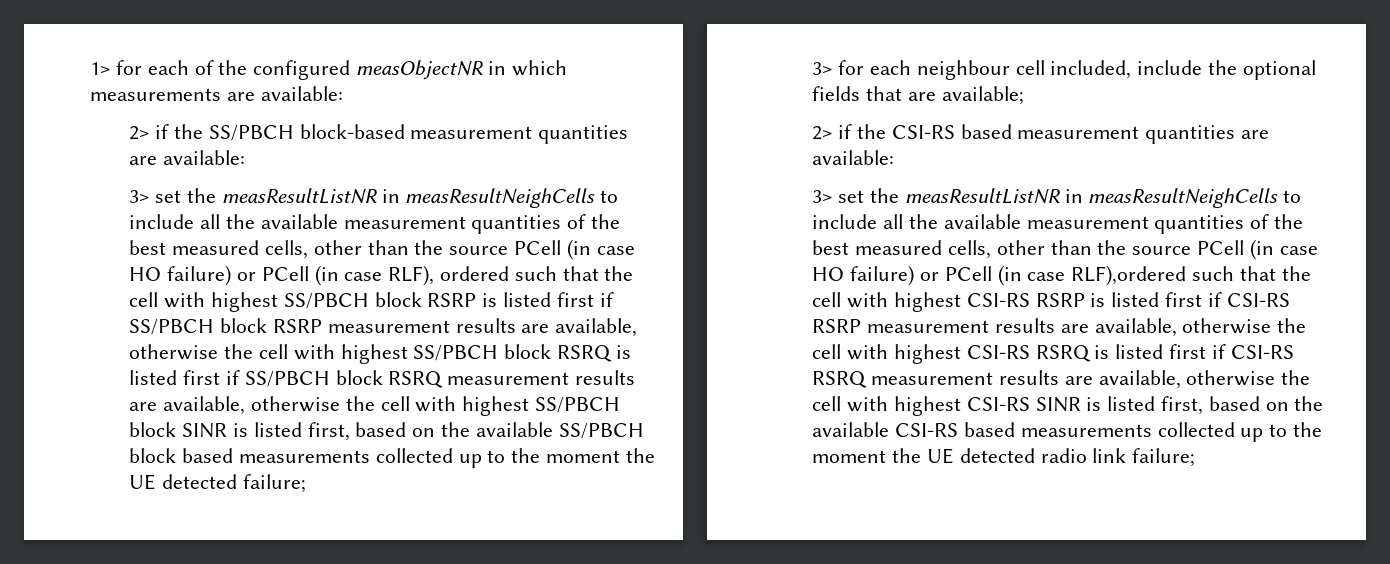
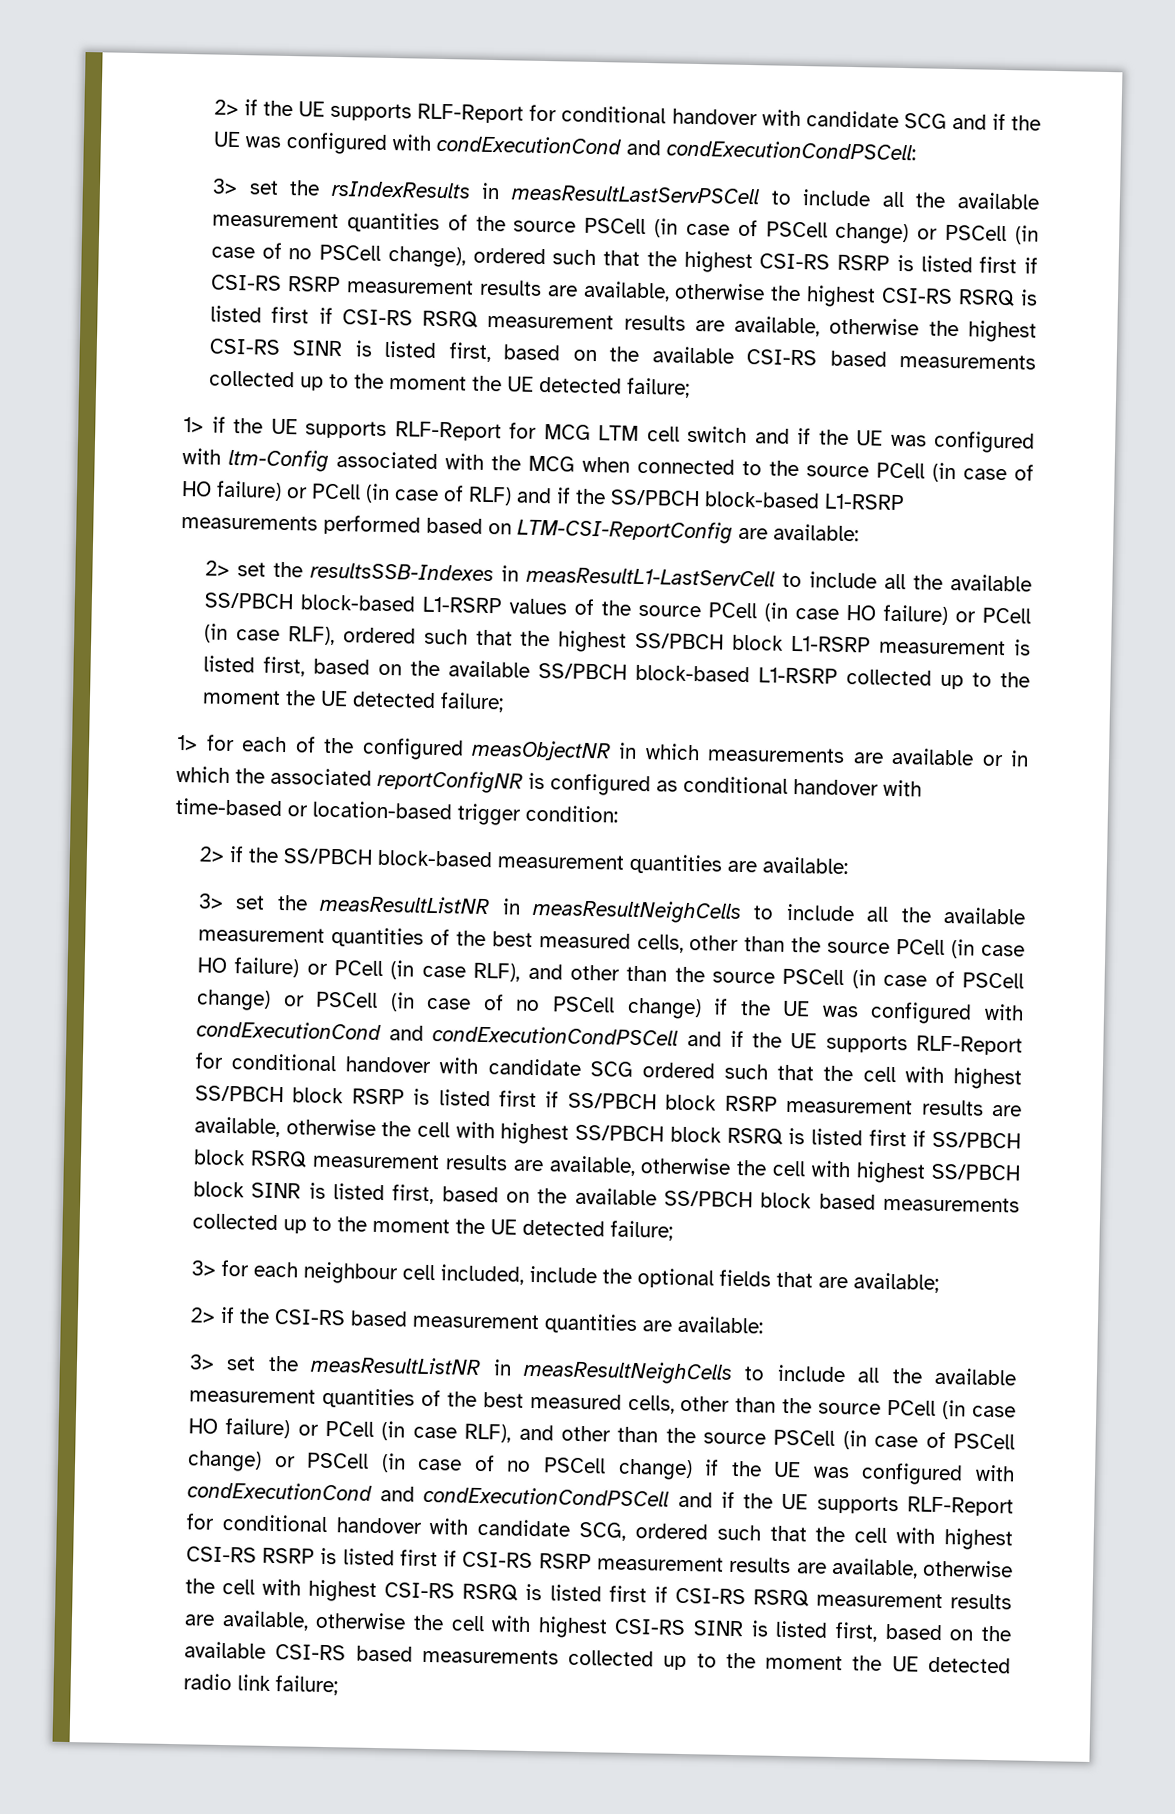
(90, 68) none -> [213,99,1041,131] [212,131,916,161] [211,178,1041,210] [211,211,1039,245] [210,242,1039,274] [209,274,1039,308] [209,305,1038,343] [208,338,1036,370] [208,370,690,398] [183,416,1035,454] [182,448,1034,483] [181,480,906,511] [181,513,860,544] [204,560,1033,592] [203,592,1031,625] [203,623,1031,656] [202,655,1031,690] [201,689,504,713] 2> if the UE supports RLF-Report for conditional handover with candidate SCG and if the UE was configured with condExecutionCond and condExecutionCondPSCell: // 3> set the rsIndexResults in measResultLastServPSCell to include all the available measurement quantities of the source PSCell (in case of PSCell change) or PSCell (in case of no PSCell change), ordered such that the highest CSI-RS RSRP is listed first if CSI-RS RSRP measurement results are available, otherwise the highest CSI-RS RSRQ is listed first if CSI-RS RSRQ measurement results are available, otherwise the highest CSI-RS SINR is listed first, based on the available CSI-RS based measurements collected up to the moment the UE detected failure; // 1> if the UE supports RLF-Report for MCG LTM cell switch and if the UE was configured with ltm-Config associated with the MCG when connected to the source PCell (in case of HO failure) or PCell (in case of RLF) and if the SS/PBCH block-based L1-RSRP measurements performed based on LTM-CSI-ReportConfig are available: // 2> set the resultsSSB-Indexes in measResultL1-LastServCell to include all the available SS/PBCH block-based L1-RSRP values of the source PCell (in case HO failure) or PCell (in case RLF), ordered such that the highest SS/PBCH block L1-RSRP measurement is listed first, based on the available SS/PBCH block-based L1-RSRP collected up to the moment the UE detected failure; //
[260,86,343,101] available: -> [891,747,1030,767] [176,765,923,797] [175,797,619,826] available or in which the associated reportConfigNR is configured as conditional handover with time-based or location-based trigger condition:
(435, 275) none -> [527,963,1024,989] [195,989,1024,1025] [195,1020,1024,1056] [194,1052,633,1077] and other than the source PSCell (in case of PSCell change) or PSCell (in case of no PSCell change) if the UE was configured with condExecutionCond and condExecutionCondPSCell and if the UE supports RLF-Report for conditional handover with candidate SCG
[1071,265,1187,286] RLF),ordered -> [464,1423,1015,1450] [186,1450,1015,1486] [186,1481,1015,1517] [185,1513,708,1541] RLF), and other than the source PSCell (in case of PSCell change) or PSCell (in case of no PSCell change) if the UE was configured with condExecutionCond and condExecutionCondPSCell and if the UE supports RLF-Report for conditional handover with candidate SCG, ordered

